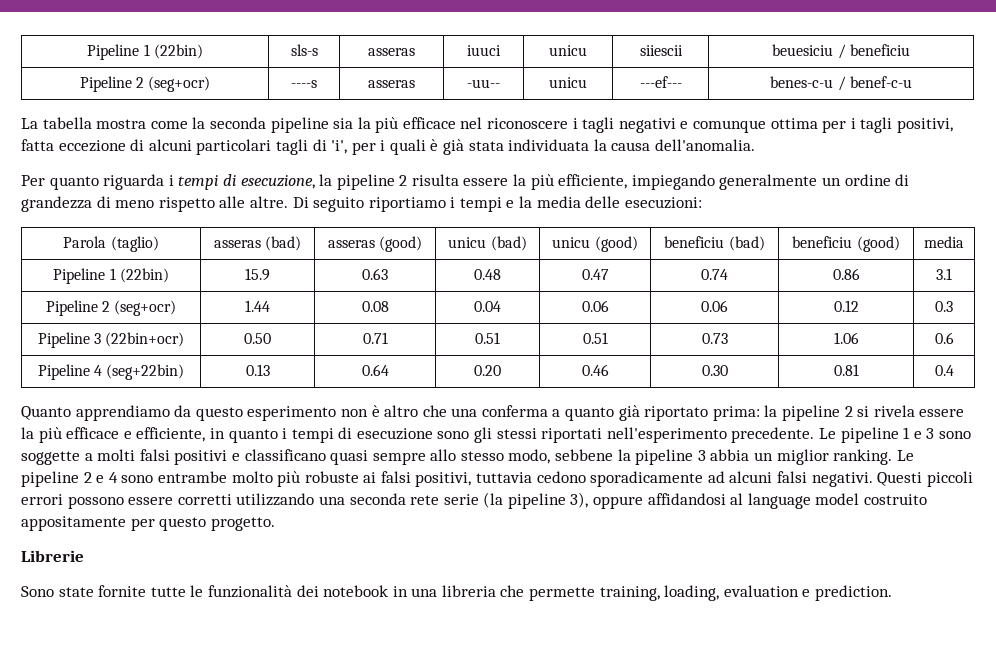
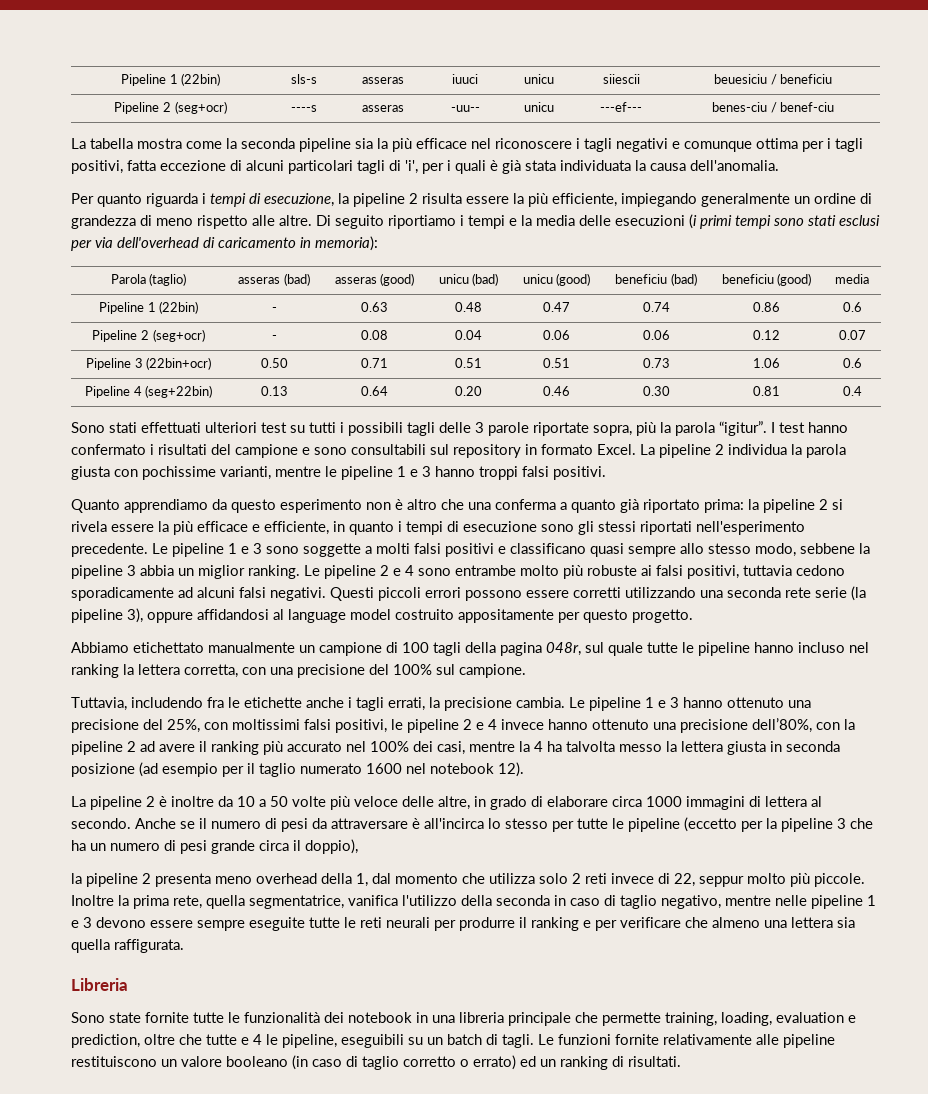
[770,76,912,91] benes-c-u / benef-c-u -> [711,102,835,113] benes-ciu / benef-ciu
[624,197,702,209] esecuzioni: -> [615,214,880,229] [71,236,378,251] esecuzioni (i primi tempi sono stati esclusi per via dell'overhead di caricamento in memoria):
[245,268,270,281] 15.9 -> [271,307,277,312] -
[936,268,952,280] [45,300,177,316] [245,300,270,312] 3.1 // Pipeline 2 (seg+ocr) | 1.44 -> [842,302,862,312] [92,329,205,342] [271,335,277,340] 0.6 // Pipeline 2 (seg+ocr) | -
[935,301,953,312] 0.3 -> [838,330,866,340] 0.07
(954, 370) none -> [71,421,848,436] [71,444,846,458] [71,466,606,480] // Sono stati effettuati ulteriori test su tutti i possibili tagli delle 3 parole riportate sopra, più la parola “igitur”. I test hanno confermato i risultati del campione e sono consultabili sul repository in formato Excel. La pipeline 2 individua la parola giusta con pochissime varianti, mentre le pipeline 1 e 3 hanno troppi falsi positivi.
[21,550,84,562] Librerie -> [71,642,869,656] [71,664,526,678] [71,697,811,711] [71,718,855,733] [71,741,840,755] [71,762,524,777] [71,796,822,810] [71,817,873,832] [71,839,358,854] [71,873,865,887] [71,895,876,909] [71,917,855,931] [71,939,184,953] [71,978,128,991] Abbiamo etichettato manualmente un campione di 100 tagli della pagina 048r, sul quale tutte le pipeline hanno incluso nel ranking la lettera corretta, con una precisione del 100% sul campione. // Tuttavia, includendo fra le etichette anche i tagli errati, la precisione cambia. Le pipeline 1 e 3 hanno ottenuto una precisione del 25%, con moltissimi falsi positivi, le pipeline 2 e 4 invece hanno ottenuto una precisione dell’80%, con la pipeline 2 ad avere il ranking più accurato nel 100% dei casi, mentre la 4 ha talvolta messo la lettera giusta in seconda posizione (ad esempio per il taglio numerato 1600 nel notebook 12). // La pipeline 2 è inoltre da 10 a 50 volte più veloce delle altre, in grado di elaborare circa 1000 immagini di lettera al secondo. Anche se il numero di pesi da attraversare è all'incirca lo stesso per tutte le pipeline (eccetto per la pipeline 3 che ha un numero di pesi grande circa il doppio), // la pipeline 2 presenta meno overhead della 1, dal momento che utilizza solo 2 reti invece di 22, seppur molto più piccole. Inoltre la prima rete, quella segmentatrice, vanifica l'utilizzo della seconda in caso di taglio negativo, mentre nelle pipeline 1 e 3 devono essere sempre eseguite tutte le reti neurali per produrre il ranking e per verificare che almeno una lettera sia quella raffigurata. // Libreria
(496, 591) none -> [508,1012,571,1026] principale
[815,585,893,601] prediction. -> [71,1034,835,1048] [71,1055,681,1070] prediction, oltre che tutte e 4 le pipeline, eseguibili su un batch di tagli. Le funzioni fornite relativamente alle pipeline restituiscono un valore booleano (in caso di taglio corretto o errato) ed un ranking di risultati.

